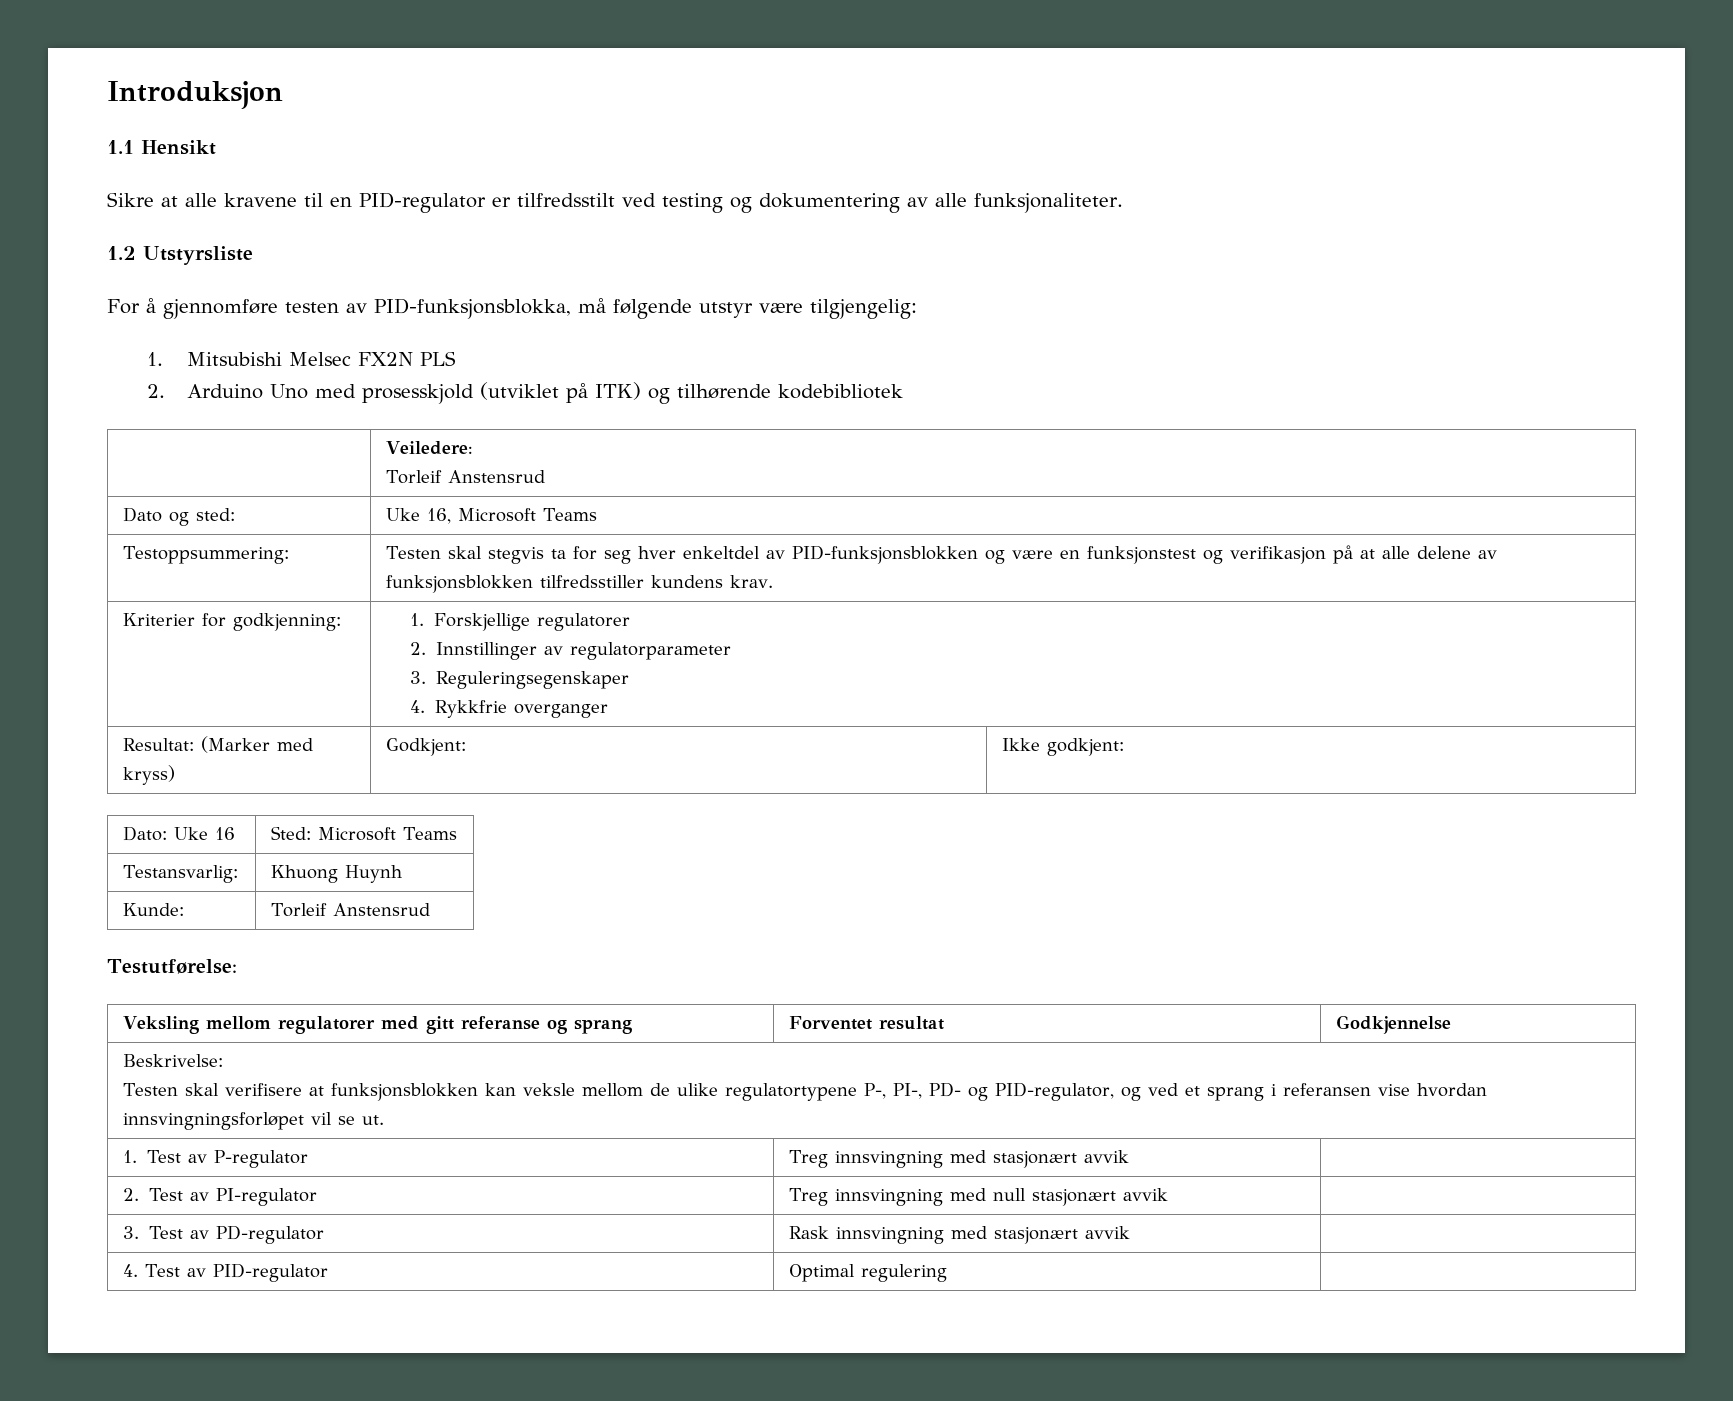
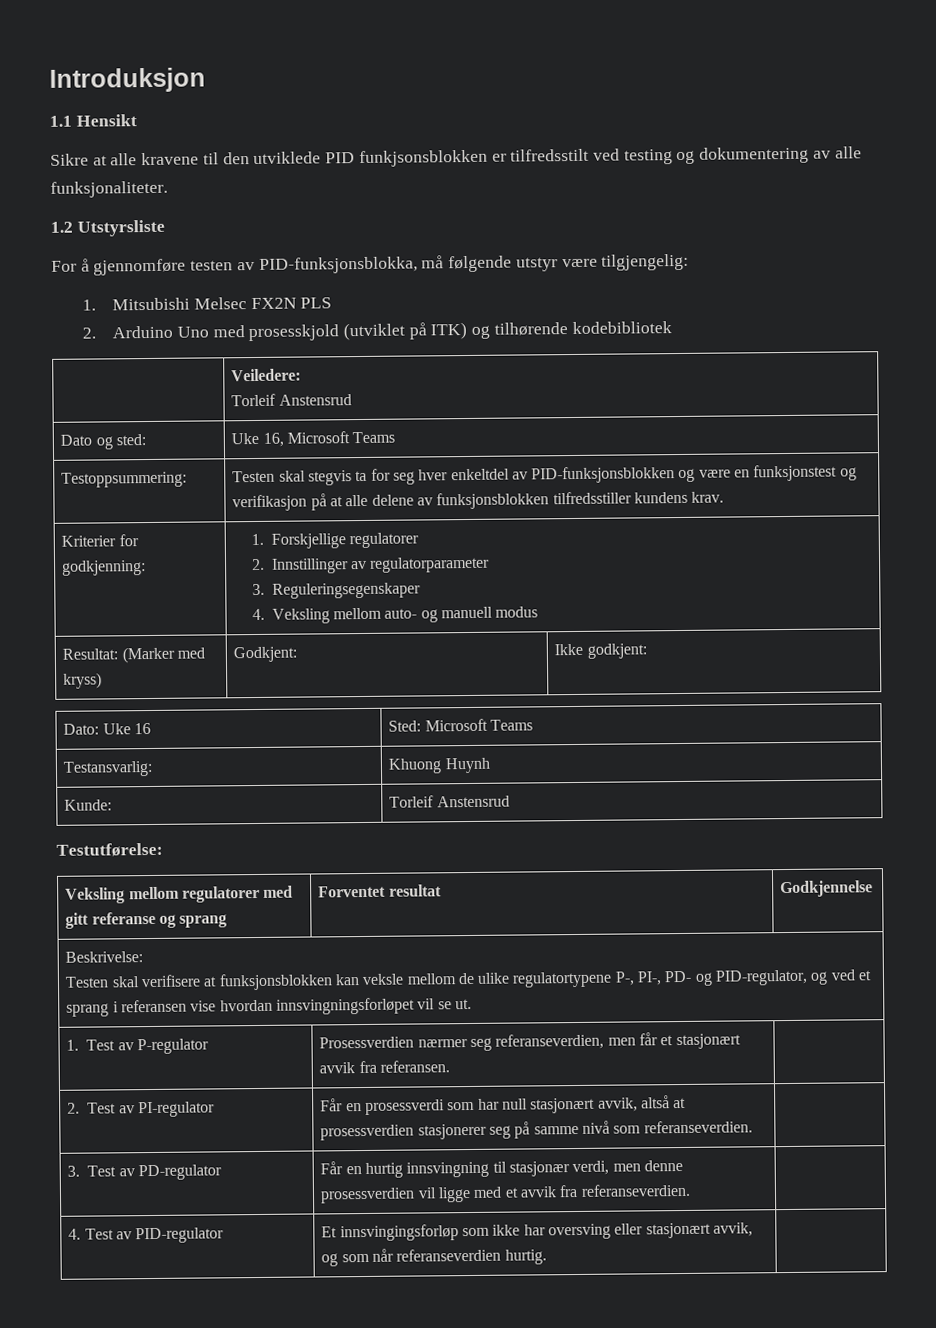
[330,192,486,213] en PID-regulator -> [222,149,488,168] den utviklede PID funkjsonsblokken
[434,700,608,718] Rykkfrie overganger -> [271,606,539,624] Veksling mellom auto- og manuell modus
[789,1150,1130,1168] Treg innsvingning med stasjonært avvik -> [319,1032,741,1052] [319,1060,450,1074] Prosessverdien nærmer seg referanseverdien, men får et stasjonært avvik fra referansen.
[789,1188,1169,1206] [123,1225,325,1244] [789,1226,1131,1244] Treg innsvingning med null stasjonært avvik | // 3. Test av PD-regulator | Rask innsvingning med stasjonært avvik -> [320,1095,687,1115] [320,1120,753,1141] [67,1164,222,1181] [320,1159,683,1178] [320,1183,691,1204] Får en prosessverdi som har null stasjonært avvik, altså at prosessverdien stasjonerer seg på samme nivå som referanseverdien. | // 3. Test av PD-regulator | Får en hurtig innsvingning til stasjonær verdi, men denne prosessverdien vil ligge med et avvik fra referanseverdien.
[789,1264,948,1282] Optimal regulering -> [321,1222,753,1242] [321,1248,547,1267] Et innsvingingsforløp som ikke har oversving eller stasjonært avvik, og som når referanseverdien hurtig.

